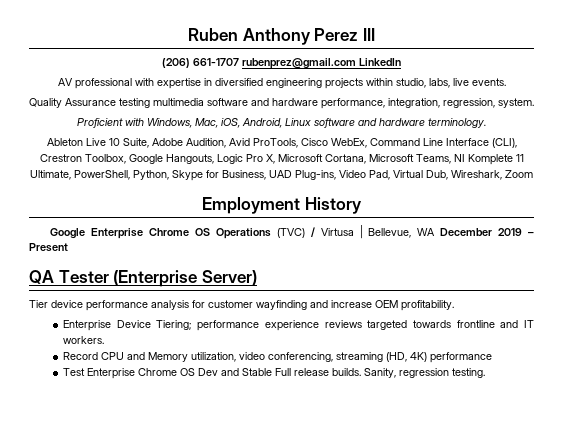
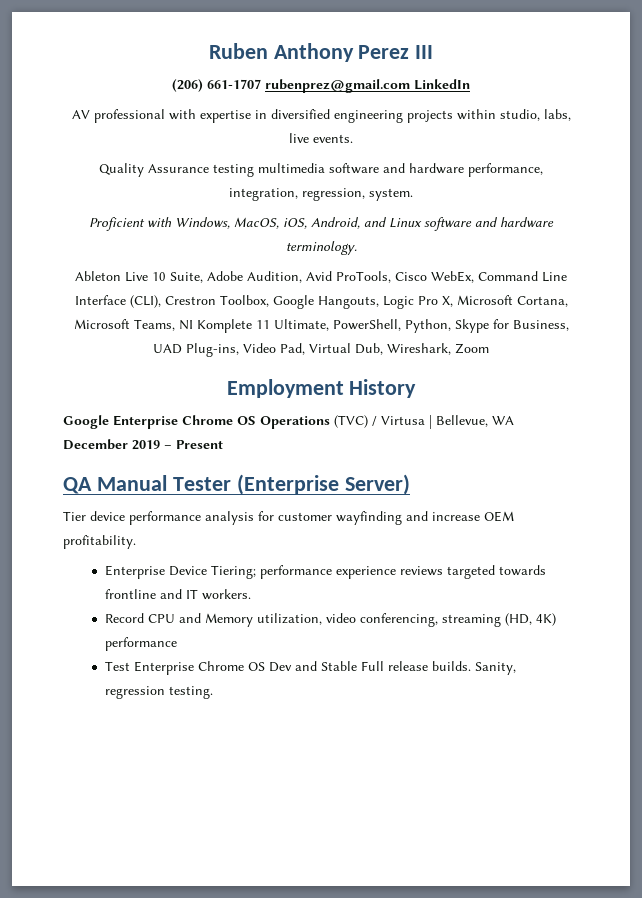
[195,118,218,128] Mac, -> [234,217,279,229] MacOS,
(282, 123) none -> [364,217,387,227] and
(54, 277) none -> [96,475,167,491] Manual

